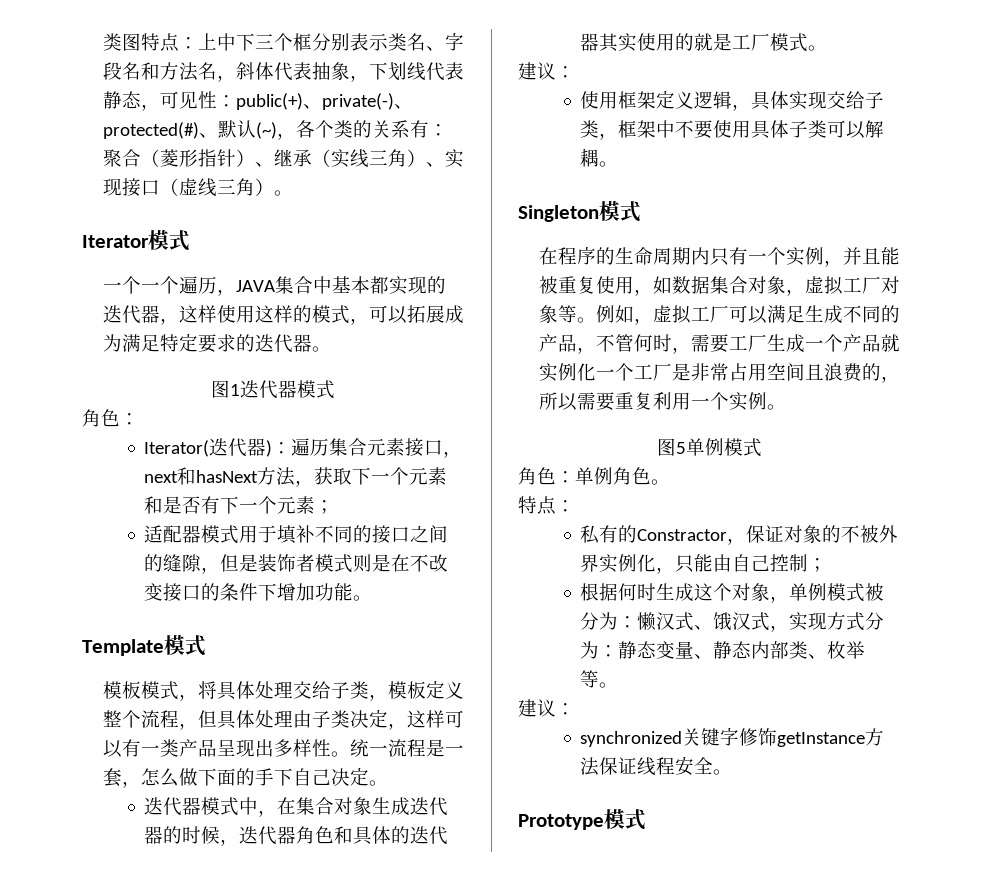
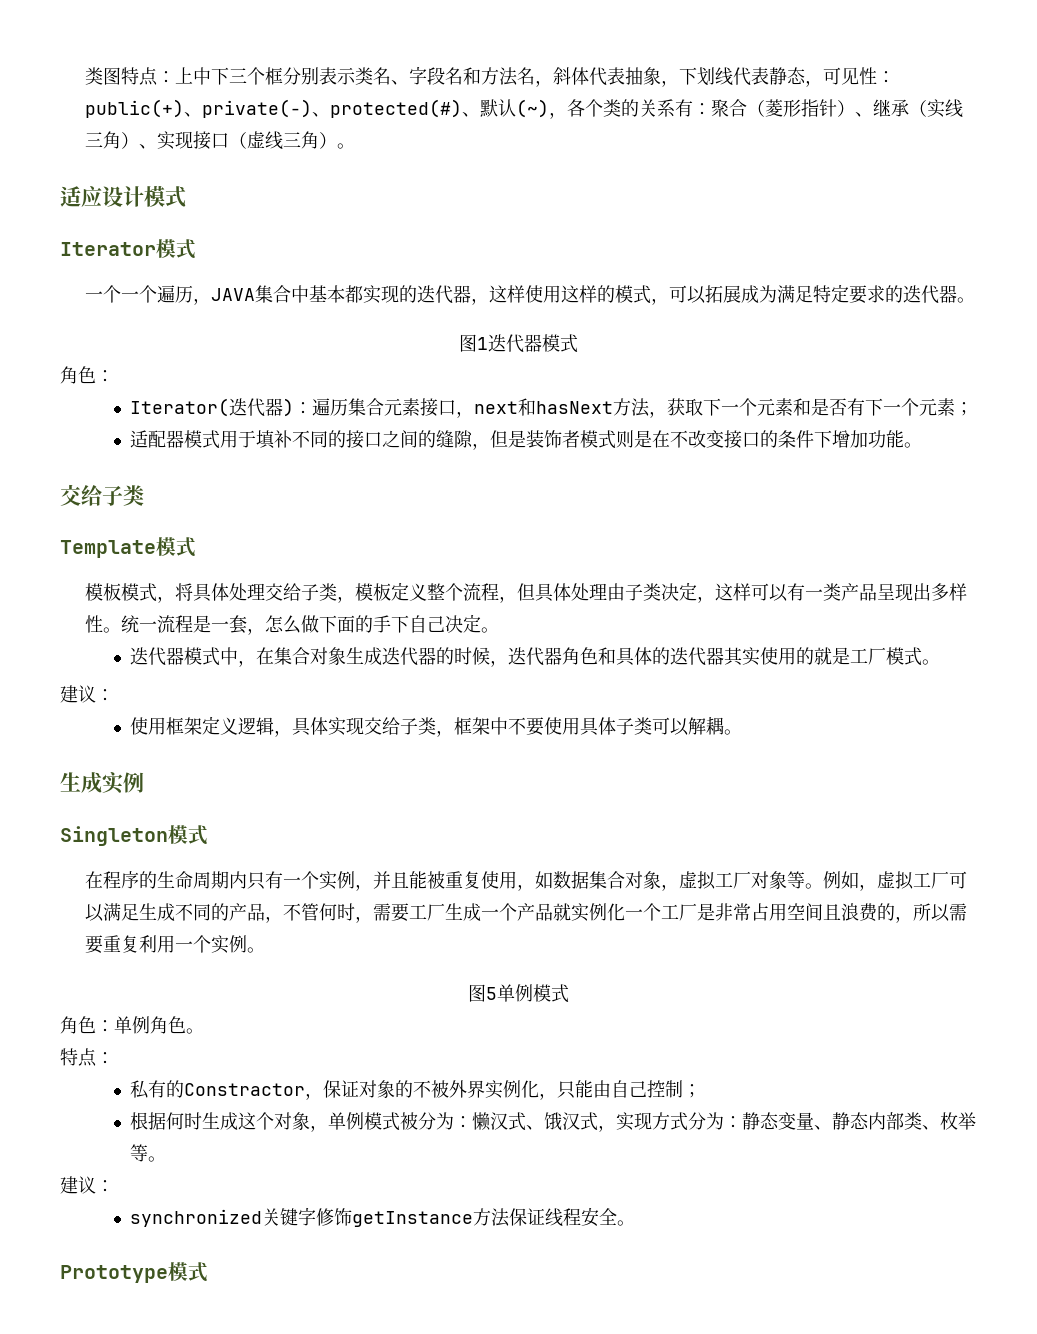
(293, 193) none -> [60,186,186,208] // 适应设计模式
(373, 598) none -> [60,484,144,506] // 交给子类
(619, 164) none -> [60,772,144,794] // 生成实例

